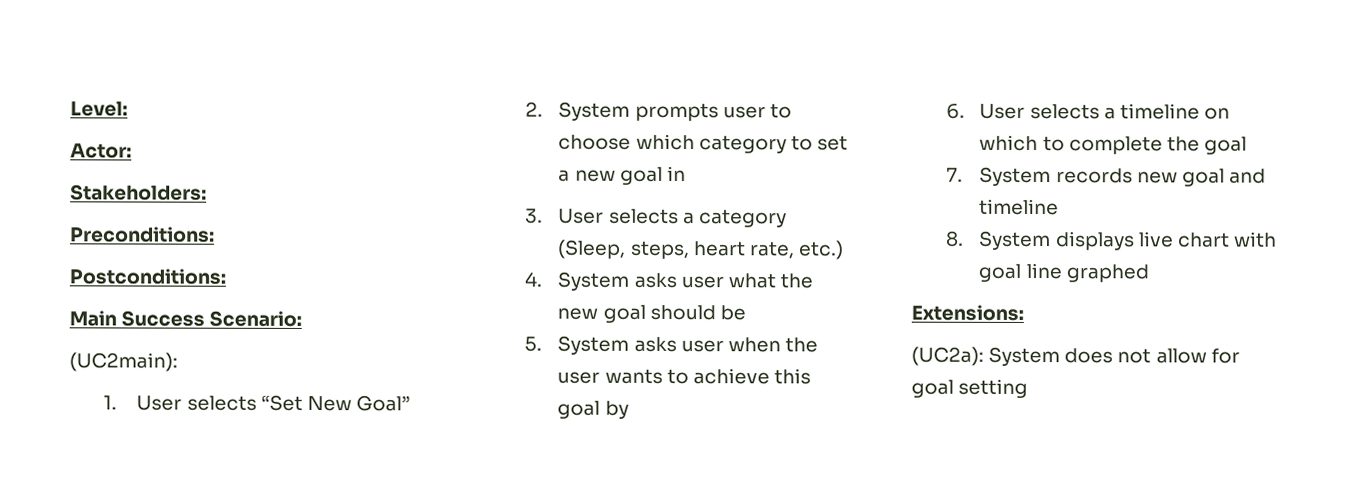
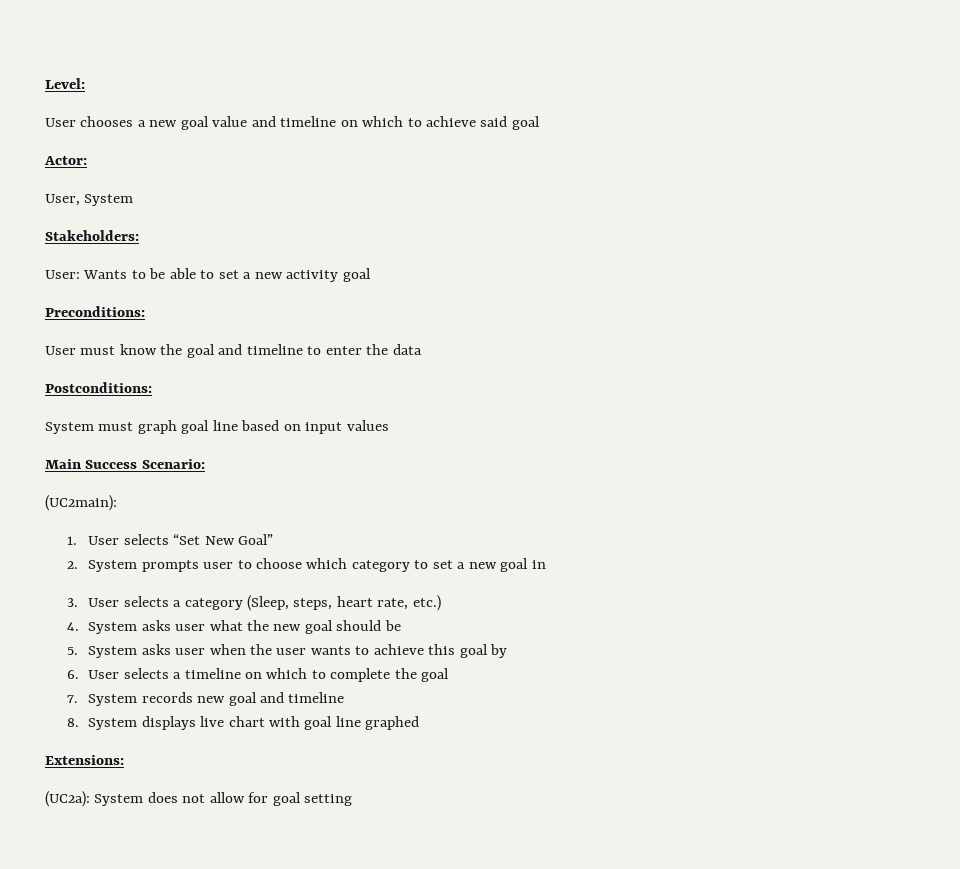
(128, 109) none -> [45,116,540,130] // User chooses a new goal value and timeline on which to achieve said goal
(132, 151) none -> [45,194,134,206] // User, System
[70,226,215,243] [69,268,226,285] Preconditions: // Postconditions: -> [45,268,371,282] [45,306,145,317] [45,344,422,358] [45,382,152,393] [45,420,389,434] User: Wants to be able to set a new activity goal // Preconditions: // User must know the goal and timeline to enter the data // Postconditions: // System must graph goal line based on input values

